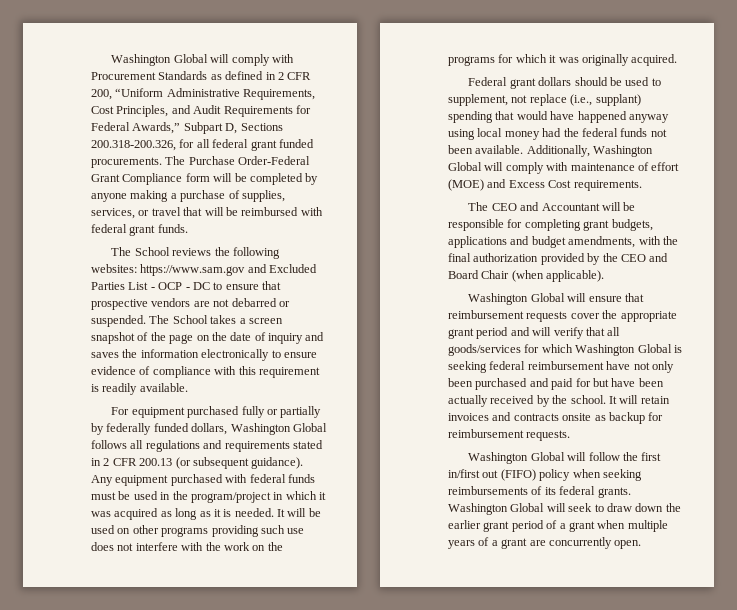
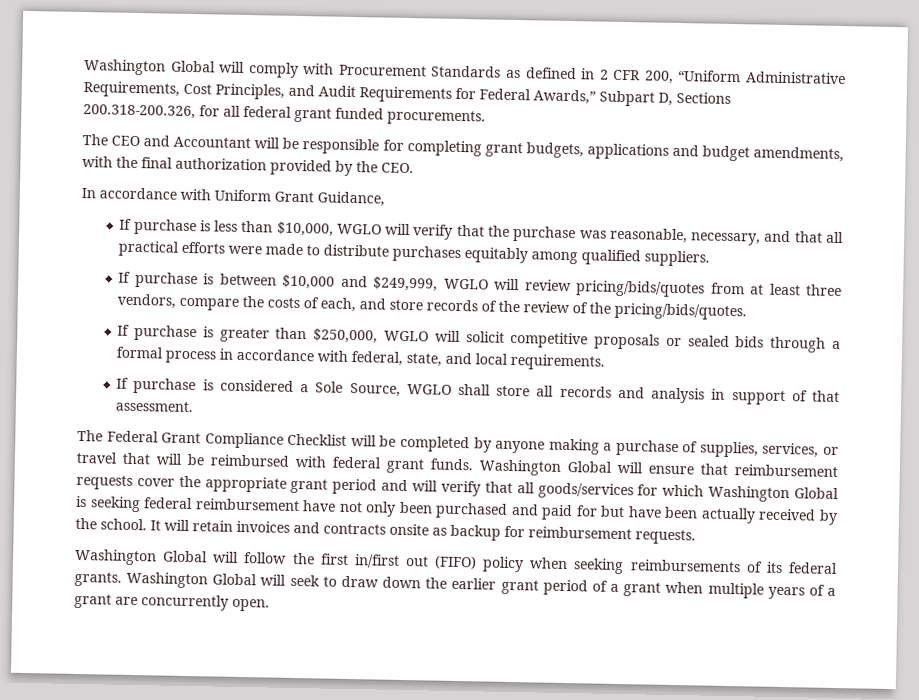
[165,156,311,165] [91,173,319,185] [91,190,285,202] [91,207,323,219] [91,224,188,236] [111,247,280,259] [91,264,318,276] [91,281,281,290] [91,298,290,310] [91,315,283,327] [91,332,325,344] [91,349,317,361] [91,366,320,378] [91,383,188,395] [111,406,322,418] [91,423,327,435] [91,440,323,452] [91,457,304,469] [91,474,315,486] [91,491,326,503] [91,508,321,520] [91,525,305,537] [91,542,283,551] [448,54,678,66] [468,77,661,89] [448,94,641,106] [448,111,669,123] [448,128,667,140] [448,145,654,157] [448,162,680,174] [448,179,642,191] The Purchase Order-Federal Grant Compliance form will be completed by anyone making a purchase of supplies, services, or travel that will be reimbursed with federal grant funds. // The School reviews the following websites: https://www.sam.gov and Excluded Parties List - OCP - DC to ensure that prospective vendors are not debarred or suspended. The School takes a screen snapshot of the page on the date of inquiry and saves the information electronically to ensure evidence of compliance with this requirement is readily available. // For equipment purchased fully or partially by federally funded dollars, Washington Global follows all regulations and requirements stated in 2 CFR 200.13 (or subsequent guidance). Any equipment purchased with federal funds must be used in the program/project in which it was acquired as long as it is needed. It will be used on other programs providing such use does not interfere with the work on the programs for which it was originally acquired. // Federal grant dollars should be used to supplement, not replace (i.e., supplant) spending that would have happened anyway using local money had the federal funds not been available. Additionally, Washington Global will comply with maintenance of effort (MOE) and Excess Cost requirements. -> (486, 117) none
[620,253,669,262] [448,270,605,282] CEO and Board Chair (when applicable). // -> [381,162,414,174] [81,187,385,207] [119,218,844,246] [118,240,711,267] [118,271,843,298] [117,293,748,321] [117,324,841,353] [116,346,606,371] [116,377,841,406] [115,400,194,413] [77,429,839,458] [76,451,473,474] CEO. // In accordance with Uniform Grant Guidance, // If purchase is less than $10,000, WGLO will verify that the purchase was reasonable, necessary, and that all practical efforts were made to distribute purchases equitably among qualified suppliers. // If purchase is between $10,000 and $249,999, WGLO will review pricing/bids/quotes from at least three vendors, compare the costs of each, and store records of the review of the pricing/bids/quotes. // If purchase is greater than $250,000, WGLO will solicit competitive proposals or sealed bids through a formal process in accordance with federal, state, and local requirements. // If purchase is considered a Sole Source, WGLO shall store all records and analysis in support of that assessment. // The Federal Grant Compliance Checklist will be completed by anyone making a purchase of supplies, services, or travel that will be reimbursed with federal grant funds.

